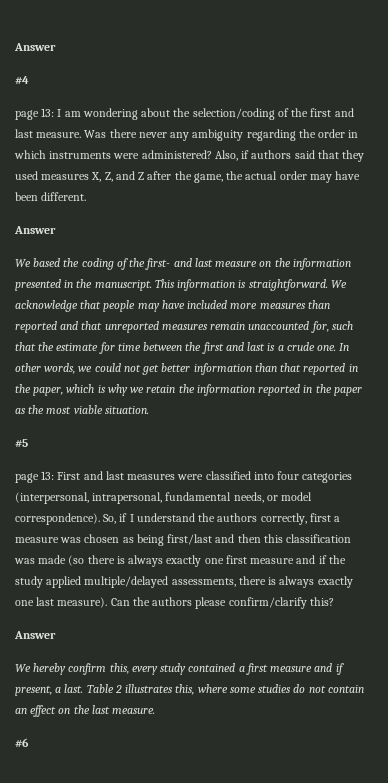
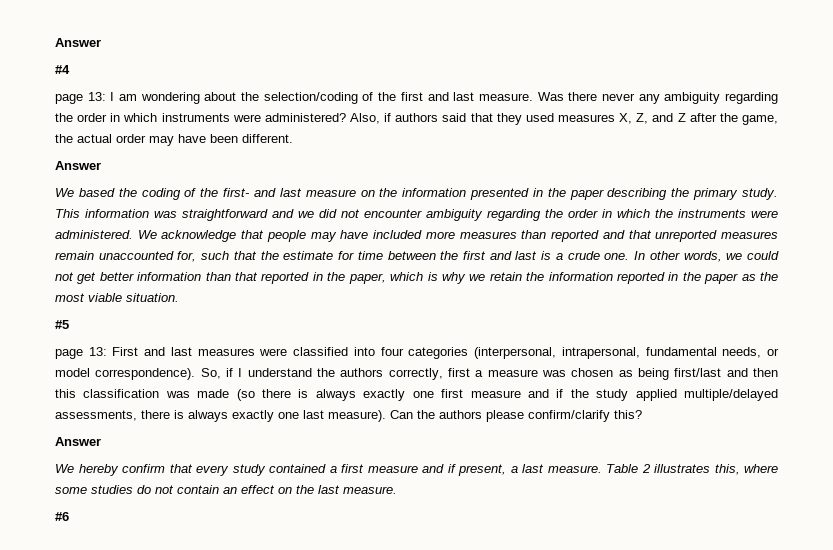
[94,279,328,291] manuscript. This information is straightforward. -> [569,188,779,200] [55,209,778,221] [55,230,133,239] paper describing the primary study. This information was straightforward and we did not encounter ambiguity regarding the order in which the instruments were administered.
[109,663,129,674] this, -> [169,464,193,473] that
[64,684,84,693] last. -> [522,464,602,473] last measure.

